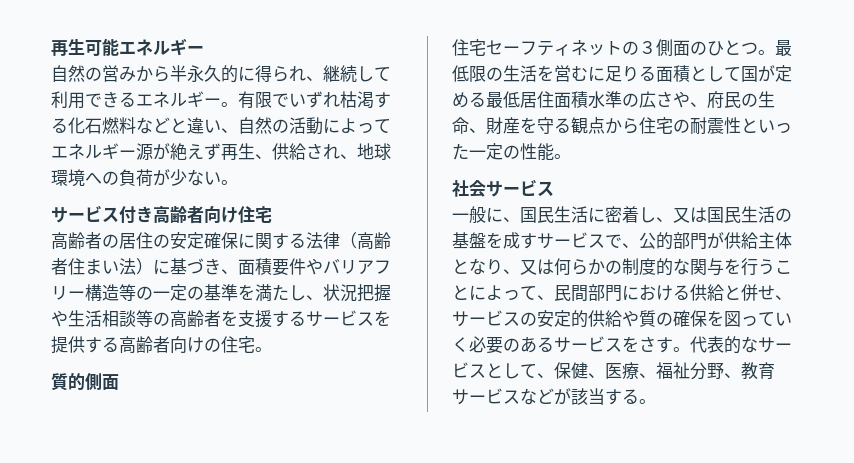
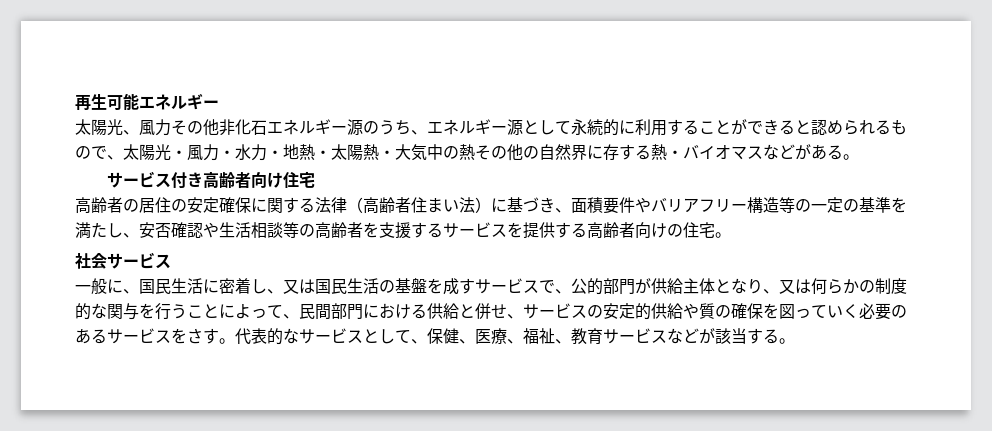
[51,65,391,83] [51,91,391,109] [51,117,391,135] [51,143,391,161] [51,169,221,187] 自然の営みから半永久的に得られ、継続して利用できるエネルギー。有限でいずれ枯渇する化石燃料などと違い、自然の活動によってエネルギー源が絶えず再生、供給され、地球環境への負荷が少ない -> [75,119,907,136] [75,144,843,161] 太陽光、風力その他非化石エネルギー源のうち、エネルギー源として永続的に利用することができると認められるもので、太陽光・風力・水力・地熱・太陽熱・大気中の熱その他の自然界に存する熱・バイオマスなどがある
[323,284,391,302] 状況把握 -> [139,222,203,238] 安否確認
[51,373,119,391] [452,39,792,56] [452,65,792,82] [452,91,775,109] [452,117,792,135] [452,143,571,161] // 質的側面 // 住宅セーフティネットの３側面のひとつ。最低限の生活を営むに足りる面積として国が定める最低居住面積水準の広さや、府民の生命、財産を守る観点から住宅の耐震性といった一定の性能。 -> (731, 235) none
[690,362,724,380] 分野 -> (555, 336) none

